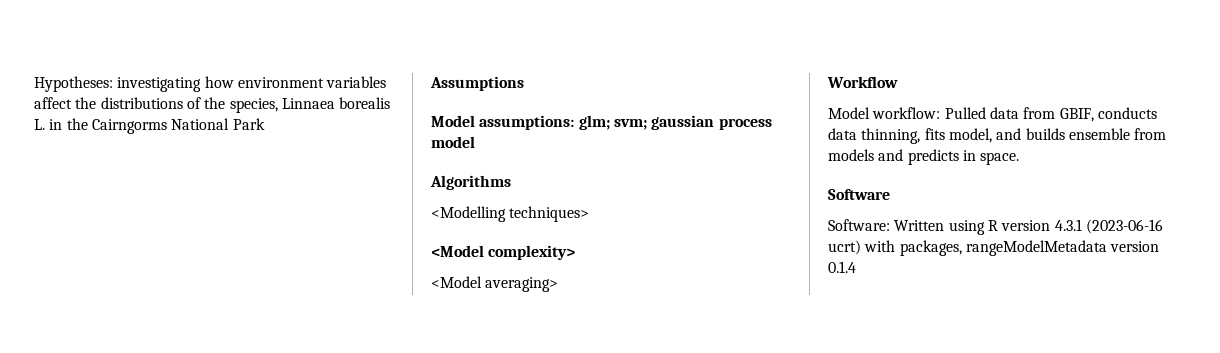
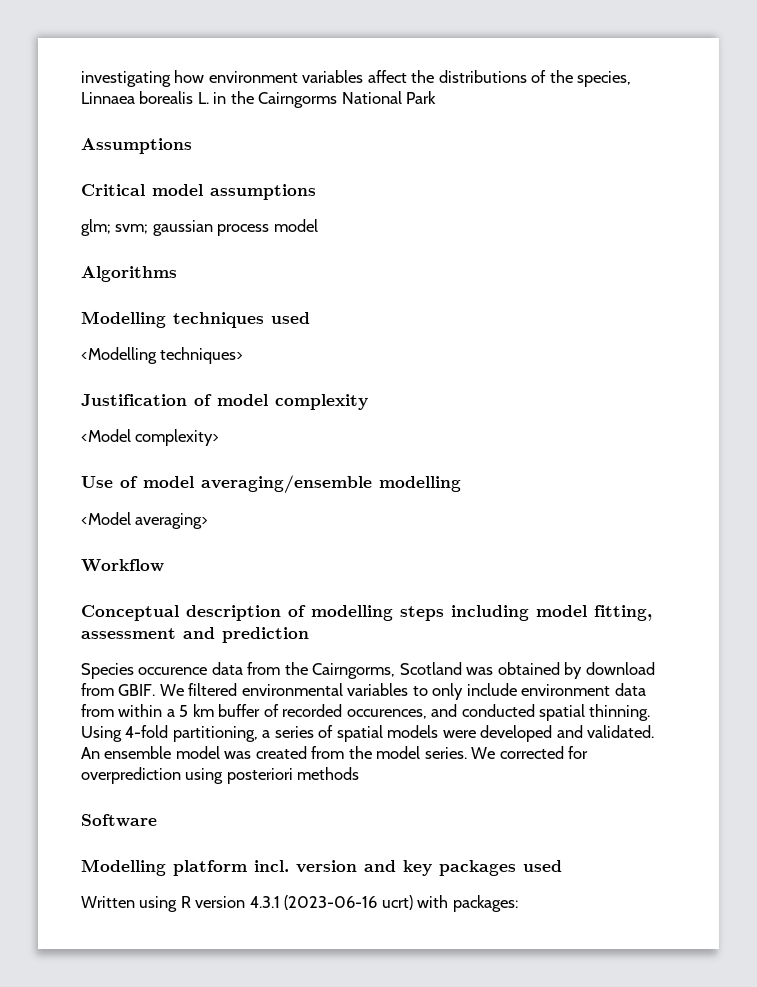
[34,76,113,92] Hypotheses: -> (81, 79) none
[431,115,575,130] Model assumptions: -> [81,184,316,200] Critical model assumptions //
(511, 182) none -> [81,311,310,328] // Modelling techniques used
[431,245,576,260] [431,276,559,292] [827,76,898,88] [828,107,1157,122] [828,128,1167,144] [828,149,1020,165] [828,189,890,200] [828,219,890,231] <Model complexity> // <Model averaging> // Workflow // Model workflow: Pulled data from GBIF, conducts data thinning, fits model, and builds ensemble from models and predicts in space. // Software // Software: -> [81,394,368,410] [81,429,220,446] [81,475,461,494] [81,512,209,529] [81,559,164,572] [81,605,652,621] [81,627,309,643] [81,662,655,679] [81,683,646,700] [81,704,651,721] [81,725,655,742] [81,746,589,759] [81,767,360,784] [81,814,157,827] [81,859,562,876] Justification of model complexity // <Model complexity> // Use of model averaging/ensemble modelling // <Model averaging> // Workflow // Conceptual description of modelling steps including model fitting, assessment and prediction // Species occurence data from the Cairngorms, Scotland was obtained by download from GBIF. We filtered environmental variables to only include environment data from within a 5 km buffer of recorded occurences, and conducted spatial thinning. Using 4-fold partitioning, a series of spatial models were developed and validated. An ensemble model was created from the model series. We corrected for overprediction using posteriori methods // Software // Modelling platform incl. version and key packages used //
[899,240,1160,256] [828,261,856,273] packages, rangeModelMetadata version 0.1.4 -> [452,895,518,912] packages:

